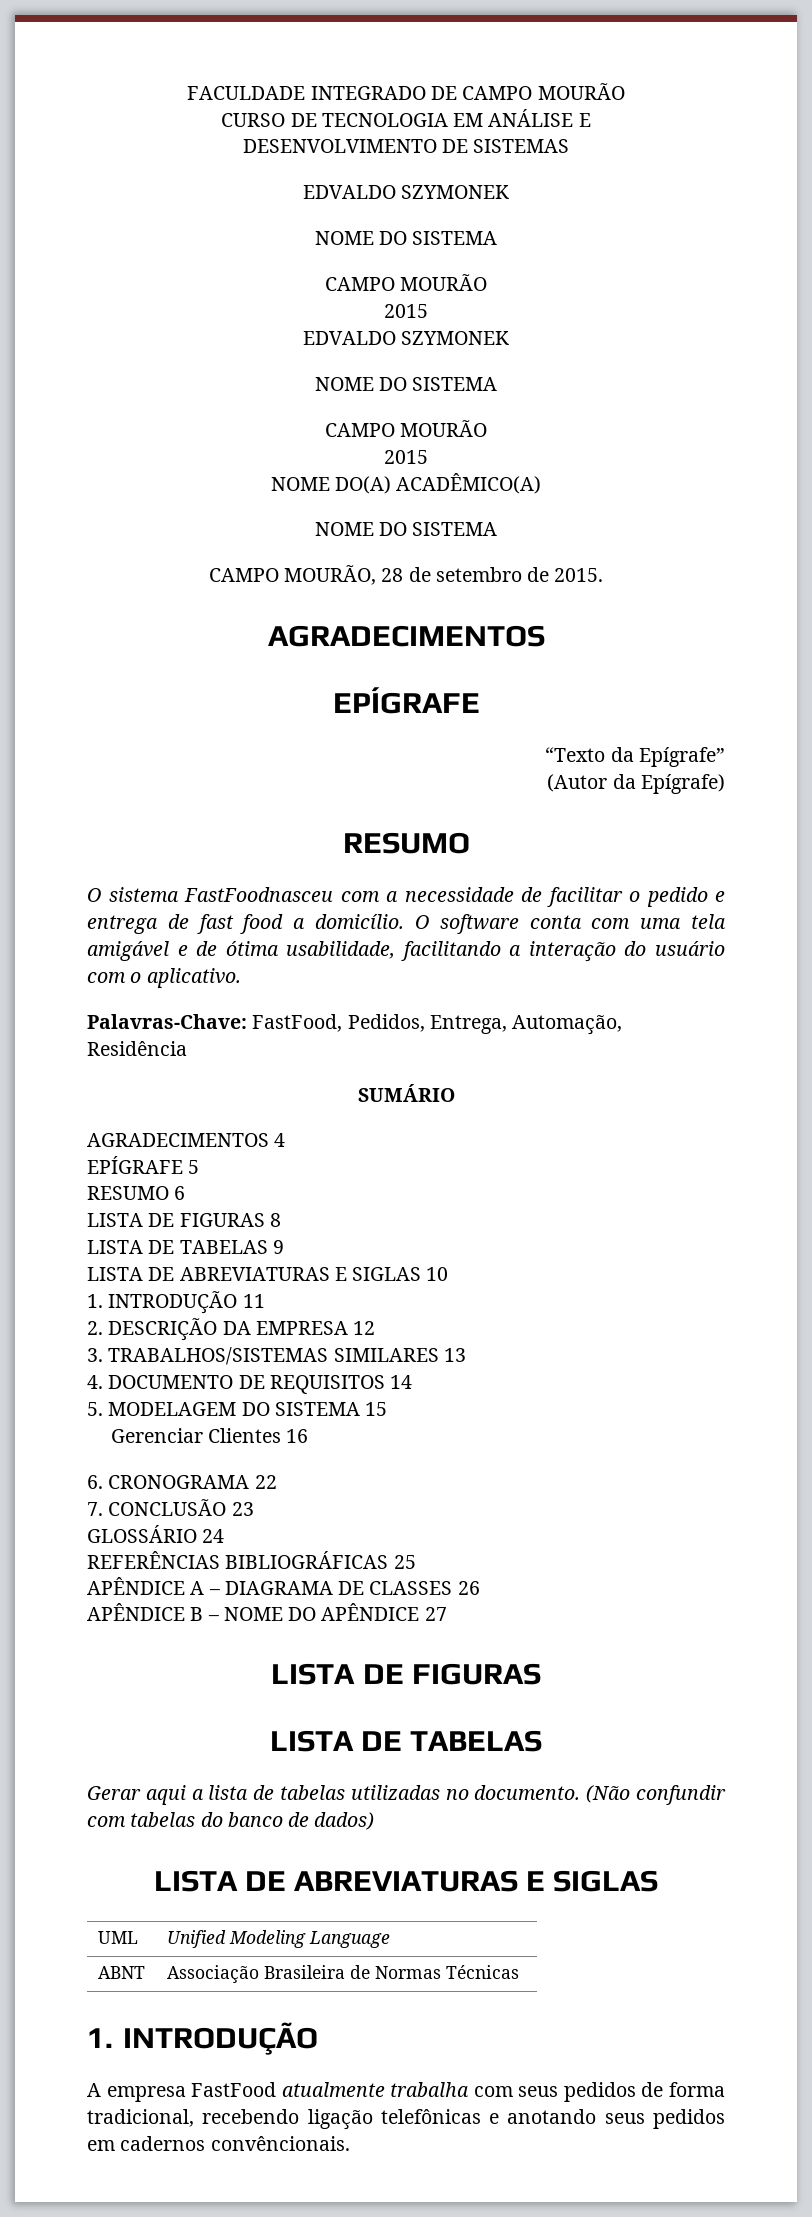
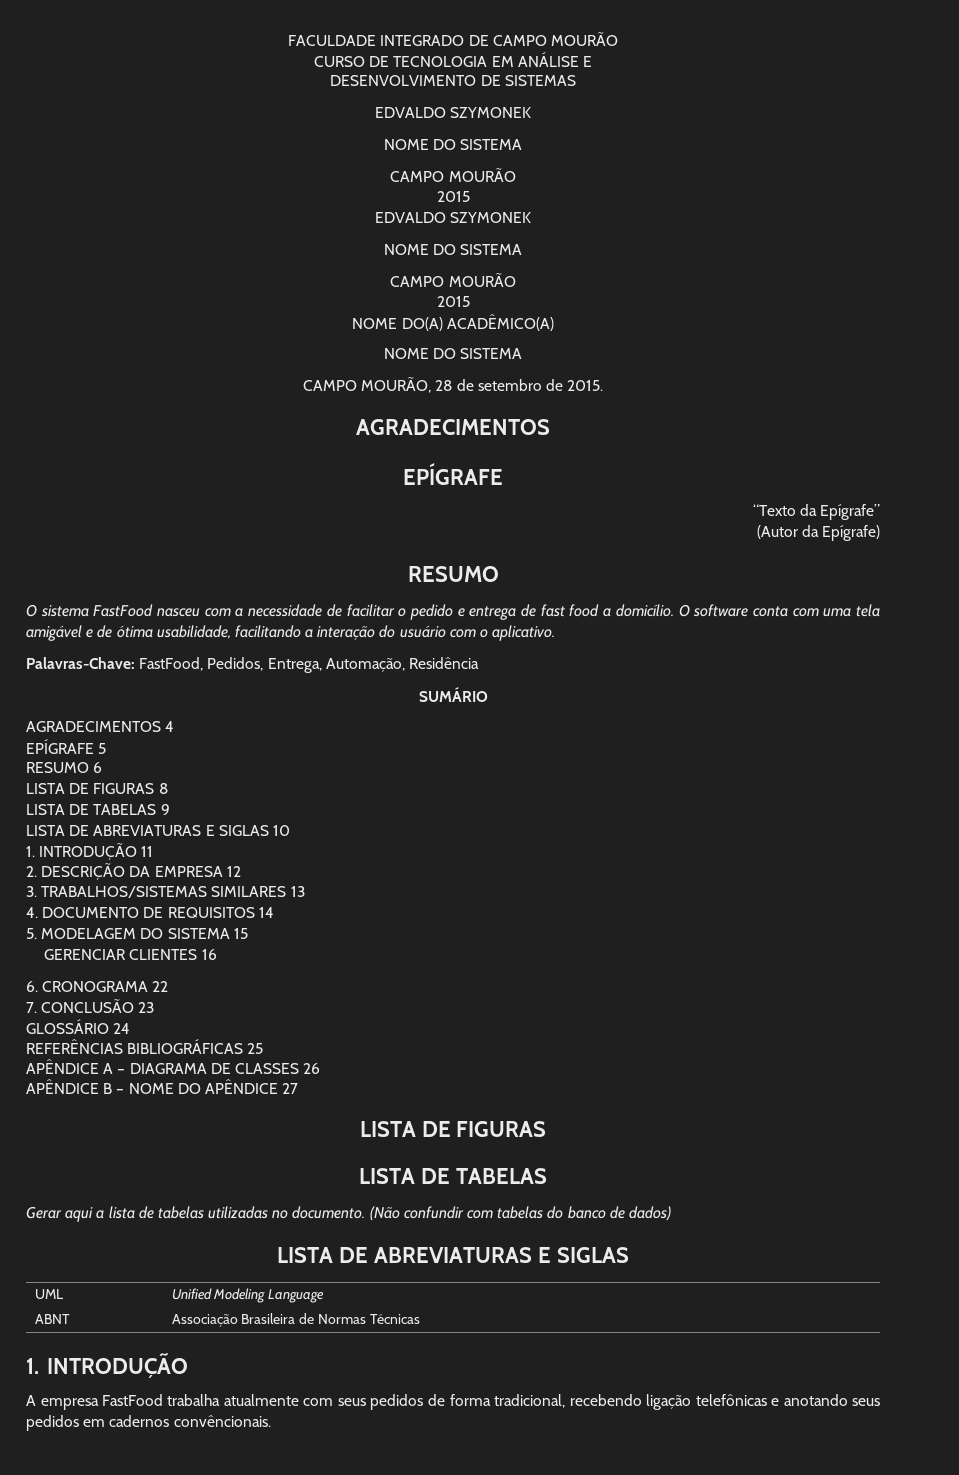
[184,887,333,902] FastFoodnasceu -> [93,604,201,617] FastFood nasceu
[110,1428,281,1443] Gerenciar Clientes -> [44,949,198,960] GERENCIAR CLIENTES
[281,2082,470,2097] atualmente trabalha -> [167,1394,299,1406] trabalha atualmente

